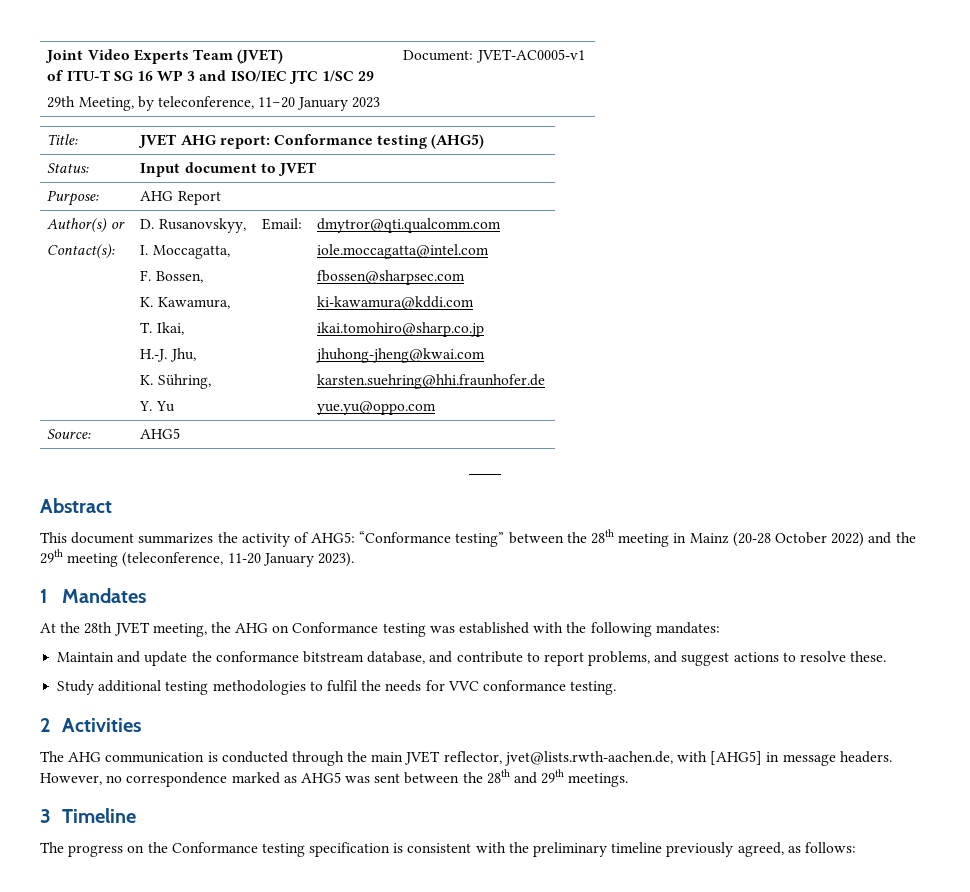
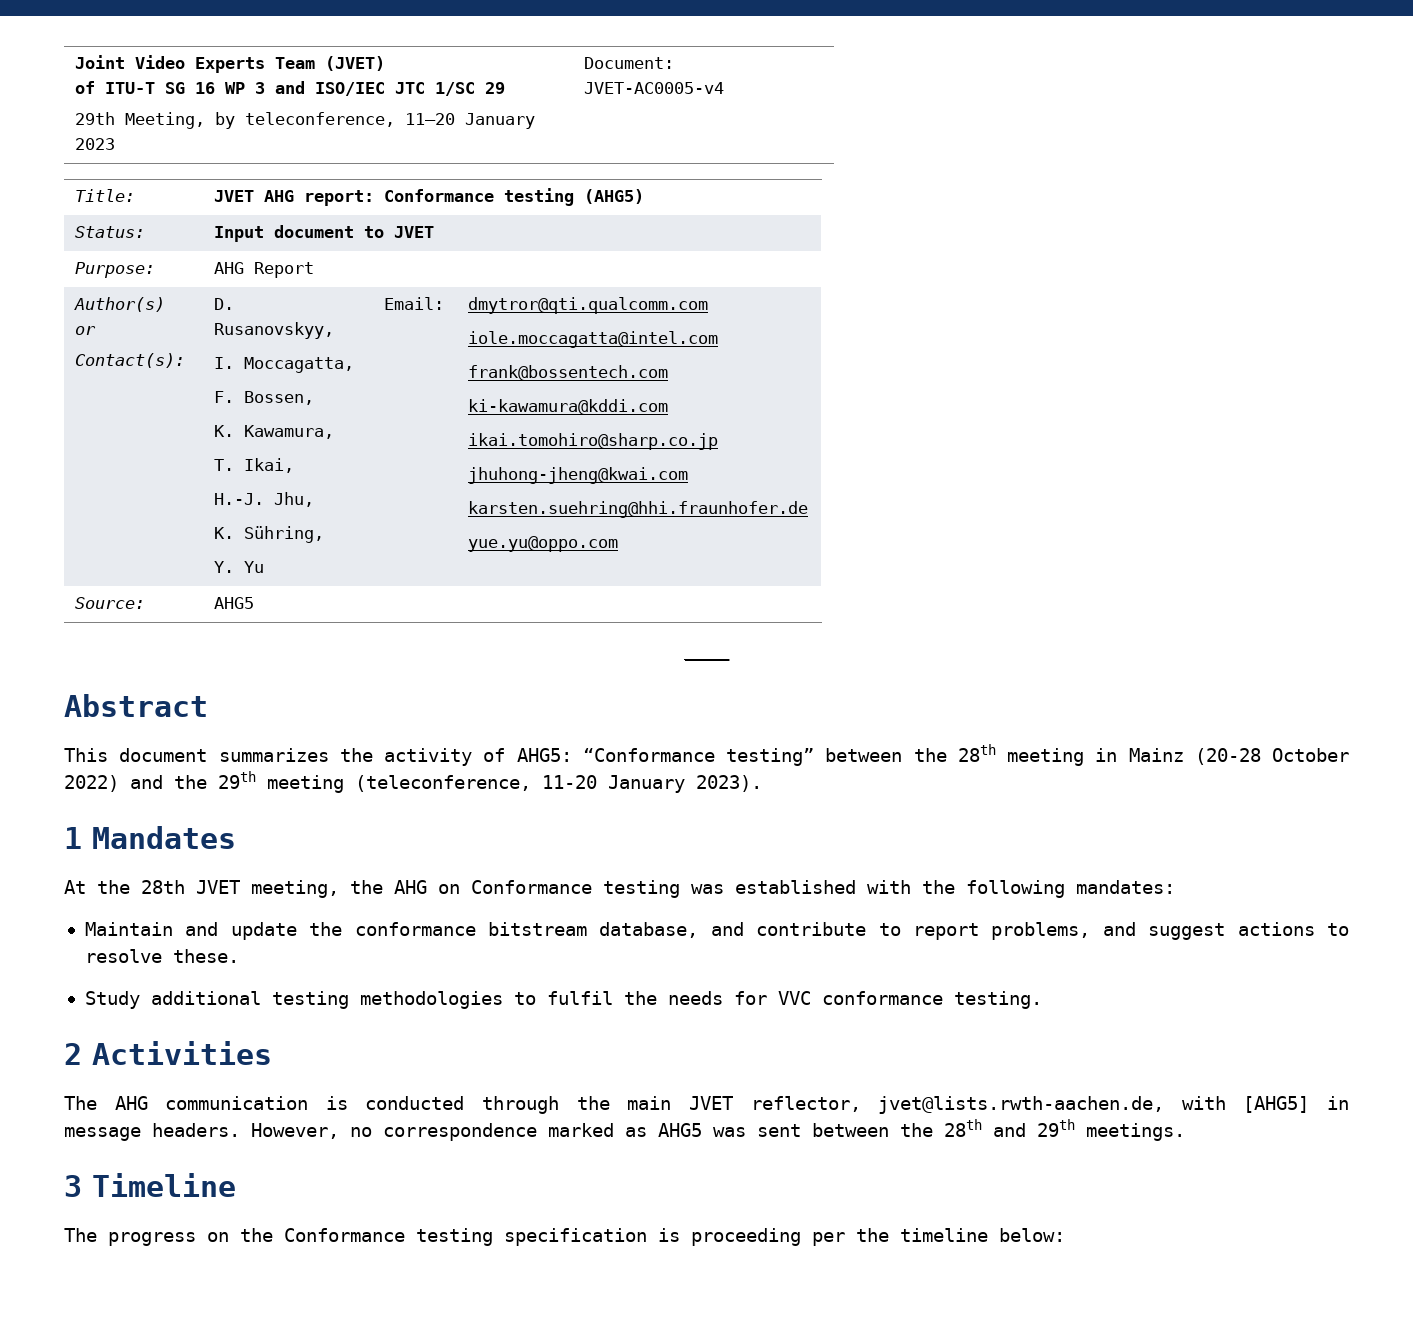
[475,49,585,63] JVET-AC0005-v1 -> [584,82,725,94] JVET-AC0005-v4
[317,270,466,285] fbossen@sharpsec.com -> [468,365,669,381] frank@bossentech.com
[407,842,856,857] consistent with the preliminary timeline previously agreed, as follows: -> [691,1228,1065,1246] proceeding per the timeline below:

